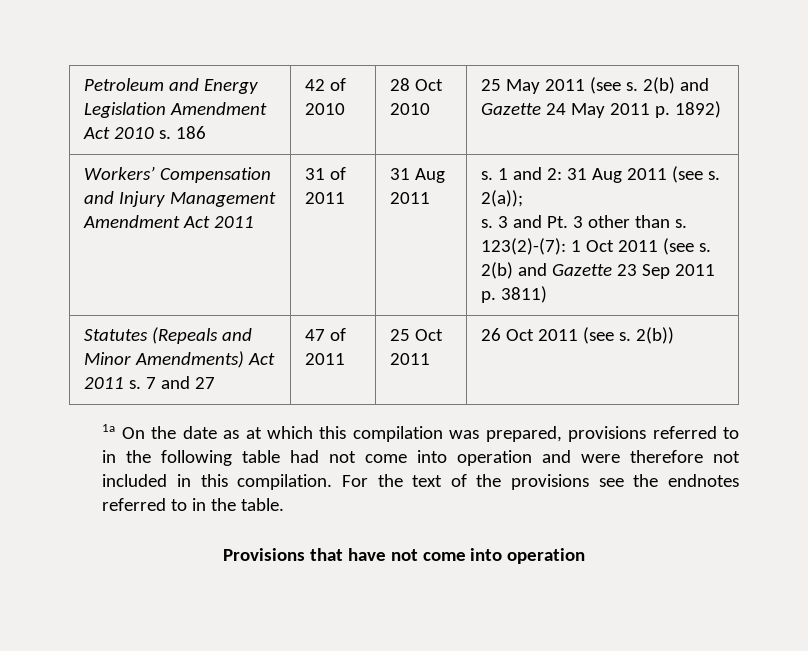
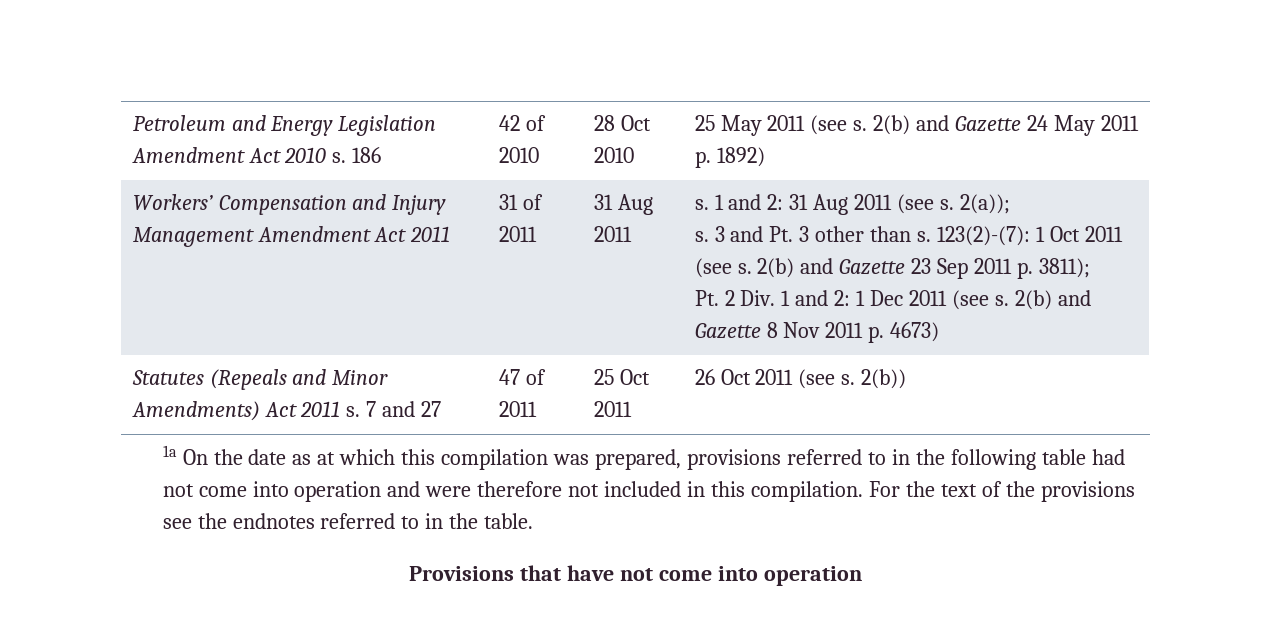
[500,286,547,303] 3811) -> [1039,258,1091,278] [694,290,1091,310] [694,322,940,343] 3811); // Pt. 2 Div. 1 and 2: 1 Dec 2011 (see s. 2(b) and Gazette 8 Nov 2011 p. 4673)

